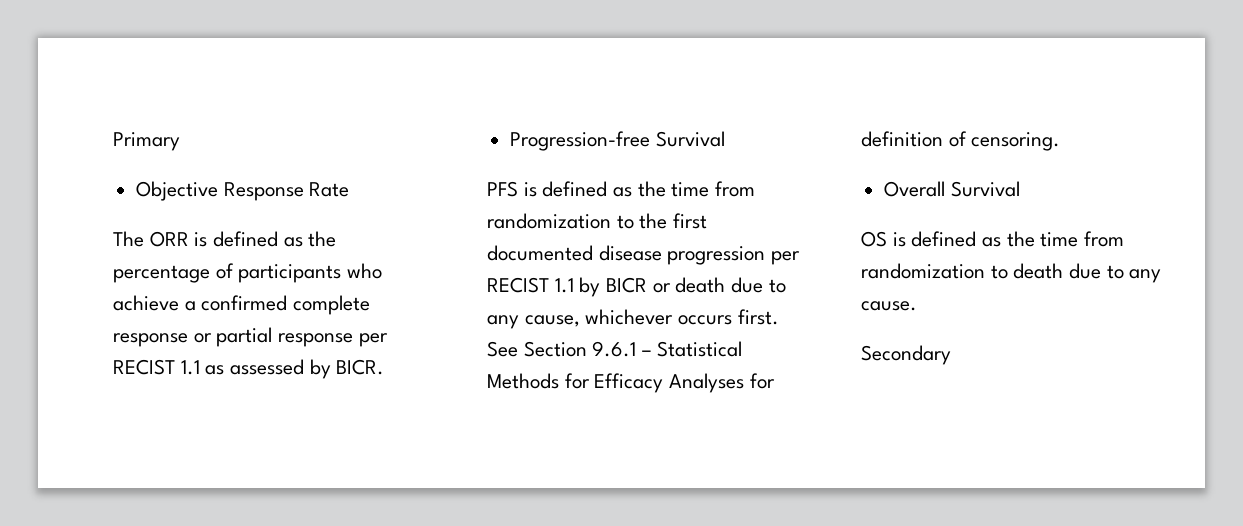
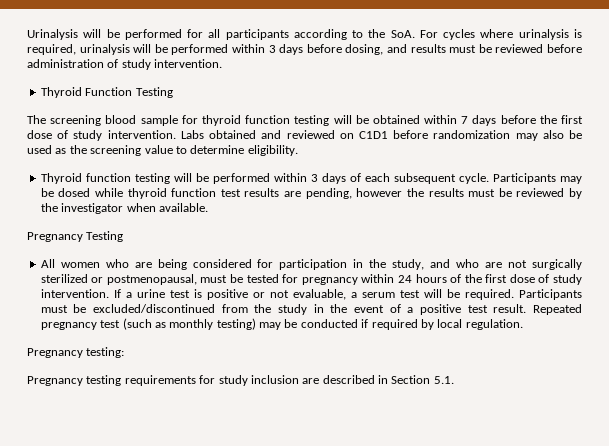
[113,132,180,151] [136,181,350,201] [113,231,337,247] [113,263,383,283] [113,295,371,315] [113,327,388,347] [113,359,385,379] [510,131,725,151] [487,181,756,197] [487,213,708,229] [487,245,801,265] [487,277,786,297] [487,309,779,329] [487,341,742,357] [487,373,775,393] [861,131,1061,151] [884,181,1020,197] [861,231,1125,247] [861,263,1162,283] [861,301,917,311] [861,345,951,365] Primary // Objective Response Rate // The ORR is defined as the percentage of participants who achieve a confirmed complete response or partial response per RECIST 1.1 as assessed by BICR. // Progression-free Survival // PFS is defined as the time from randomization to the first documented disease progression per RECIST 1.1 by BICR or death due to any cause, whichever occurs first. See Section 9.6.1 – Statistical Methods for Efficacy Analyses for definition of censoring. // Overall Survival // OS is defined as the time from randomization to death due to any cause. // Secondary -> [27,29,582,40] [27,44,583,55] [27,59,223,70] [40,87,173,98] [27,115,583,126] [27,130,582,141] [27,145,298,156] [40,173,583,184] [40,188,583,199] [40,203,208,214] [27,231,124,242] [40,259,582,270] [40,274,582,285] [40,289,582,300] [40,304,582,315] [40,318,523,330] [27,347,125,358] [27,375,454,386] Urinalysis will be performed for all participants according to the SoA. For cycles where urinalysis is required, urinalysis will be performed within 3 days before dosing, and results must be reviewed before administration of study intervention. // Thyroid Function Testing // The screening blood sample for thyroid function testing will be obtained within 7 days before the first dose of study intervention. Labs obtained and reviewed on C1D1 before randomization may also be used as the screening value to determine eligibility. // Thyroid function testing will be performed within 3 days of each subsequent cycle. Participants may be dosed while thyroid function test results are pending, however the results must be reviewed by the investigator when available. // Pregnancy Testing // All women who are being considered for participation in the study, and who are not surgically sterilized or postmenopausal, must be tested for pregnancy within 24 hours of the first dose of study intervention. If a urine test is positive or not evaluable, a serum test will be required. Participants must be excluded/discontinued from the study in the event of a positive test result. Repeated pregnancy test (such as monthly testing) may be conducted if required by local regulation. // Pregnancy testing: // Pregnancy testing requirements for study inclusion are described in Section 5.1.

